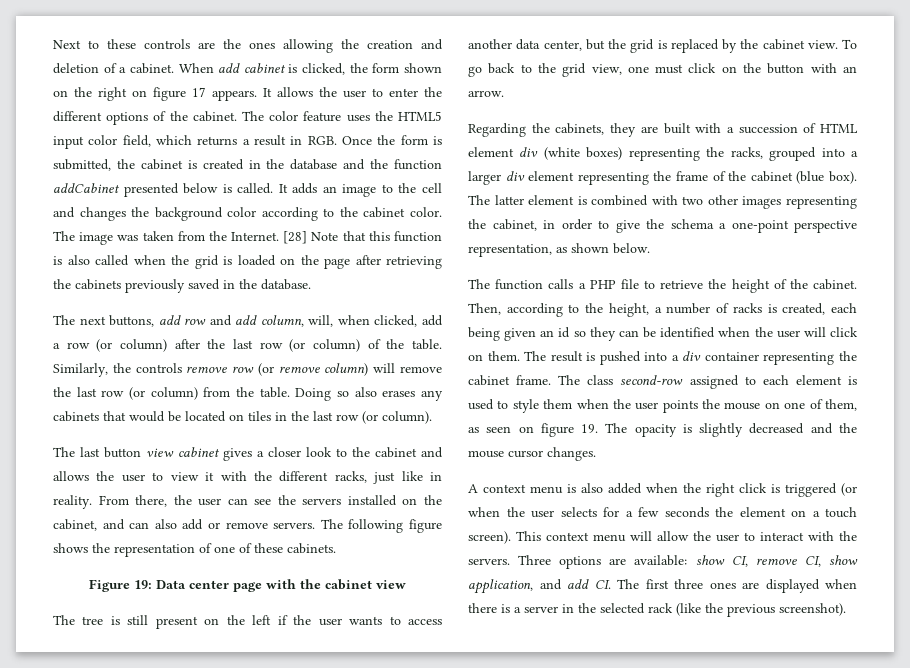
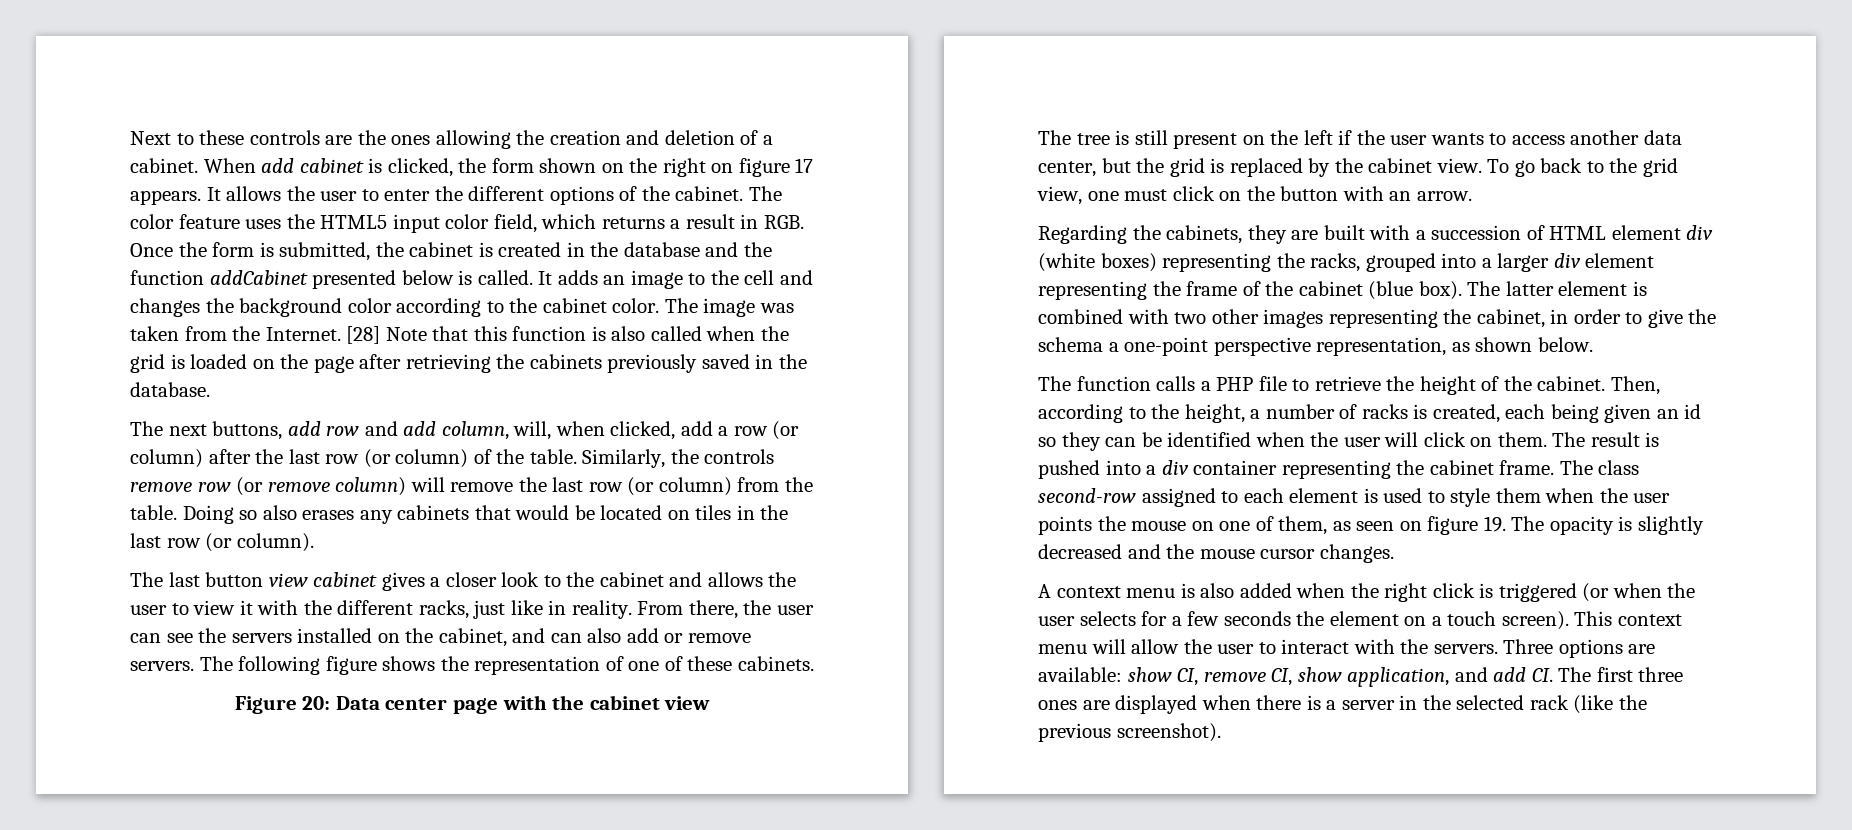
[134,580,152,589] 19: -> [302,696,331,710] 20:

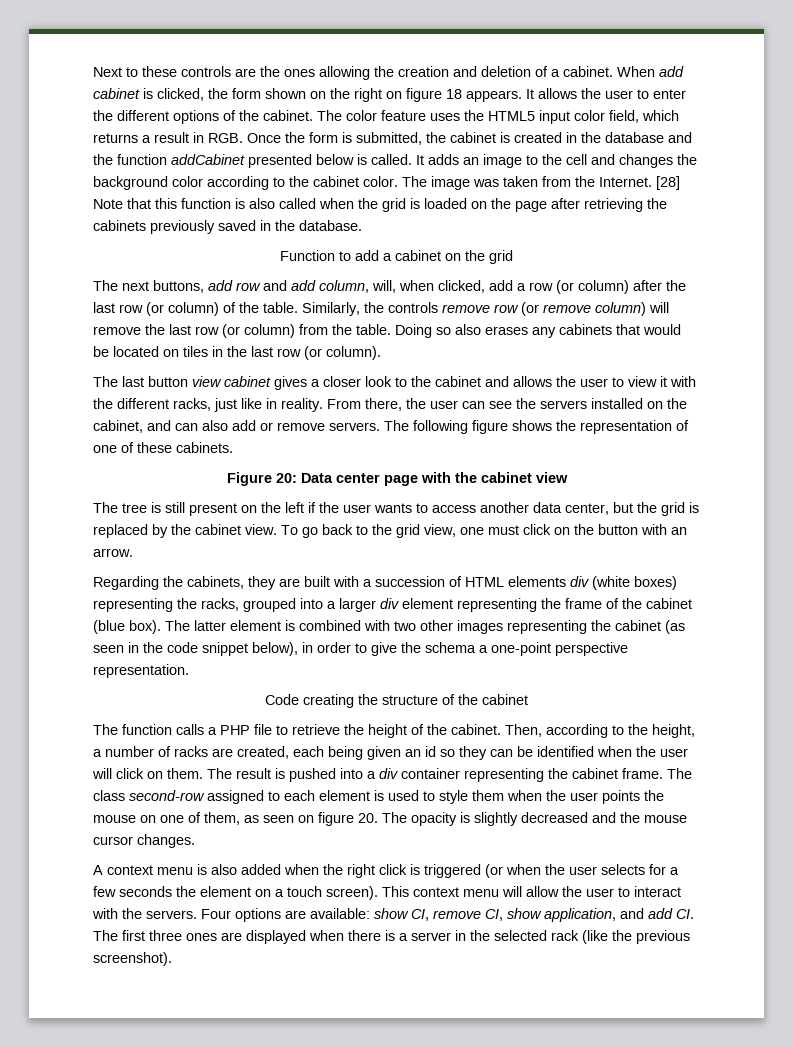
[795,158,814,173] 17 -> [446,89,462,99] 18
(210, 389) none -> [280,250,513,264] // Function to add a cabinet on the grid
[1611,225,1681,240] element -> [508,576,566,587] elements
[1476,309,1545,328] cabinet, -> [615,620,685,634] [93,642,298,656] cabinet (as seen in the code snippet below),
[1316,337,1593,356] representation, as shown below. -> [93,664,189,678] [265,694,528,708] representation. // Code creating the structure of the cabinet
[1413,404,1428,419] is -> [212,748,233,757] are
[1483,516,1506,532] 19. -> [358,813,378,823] 20.
[1503,639,1554,654] Three -> [201,909,231,919] Four

